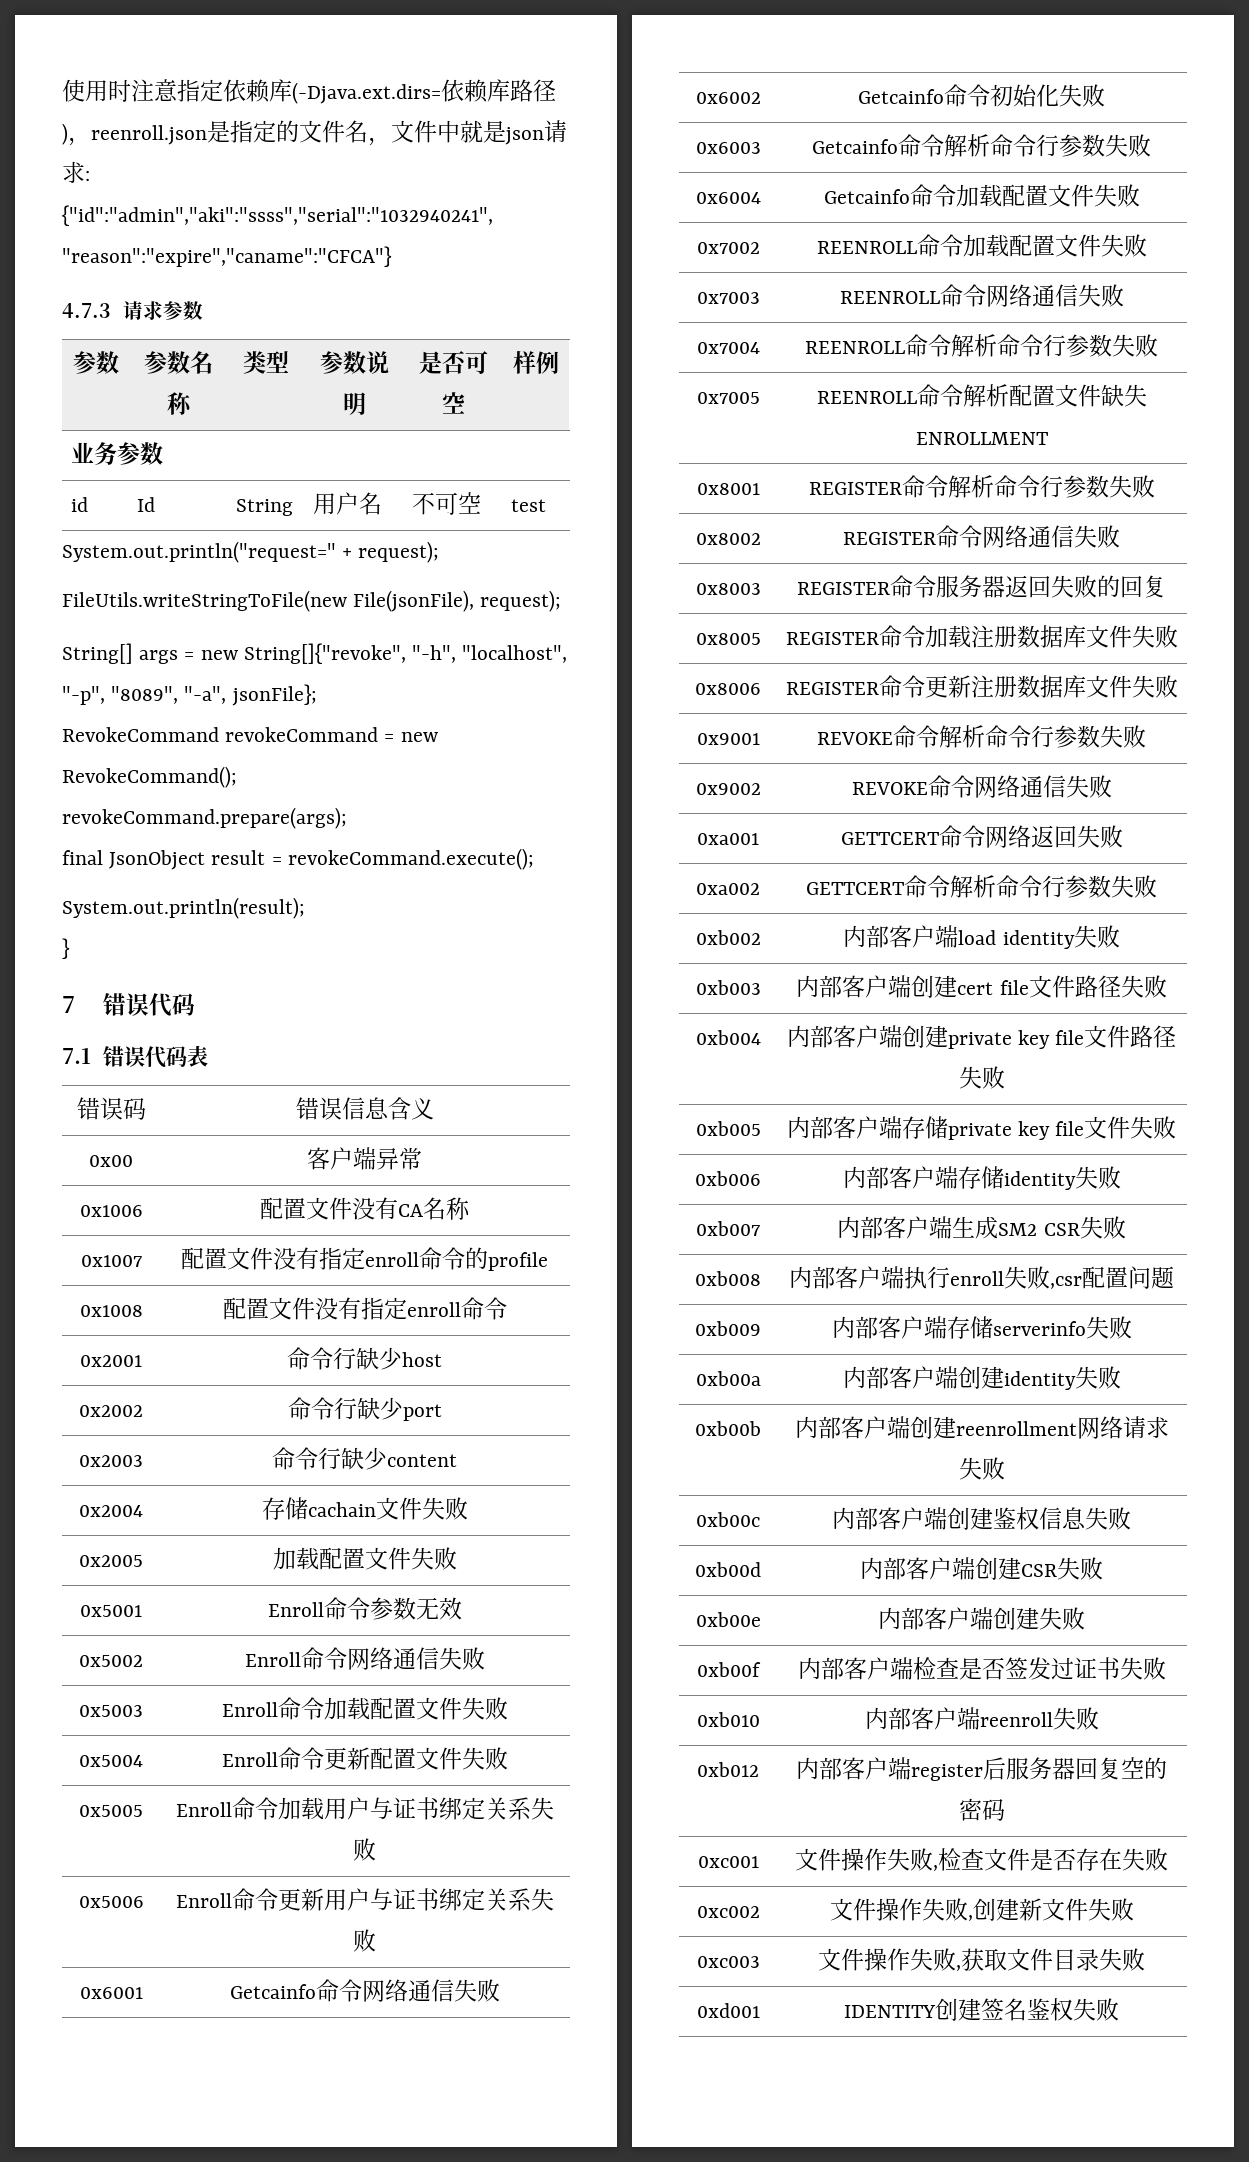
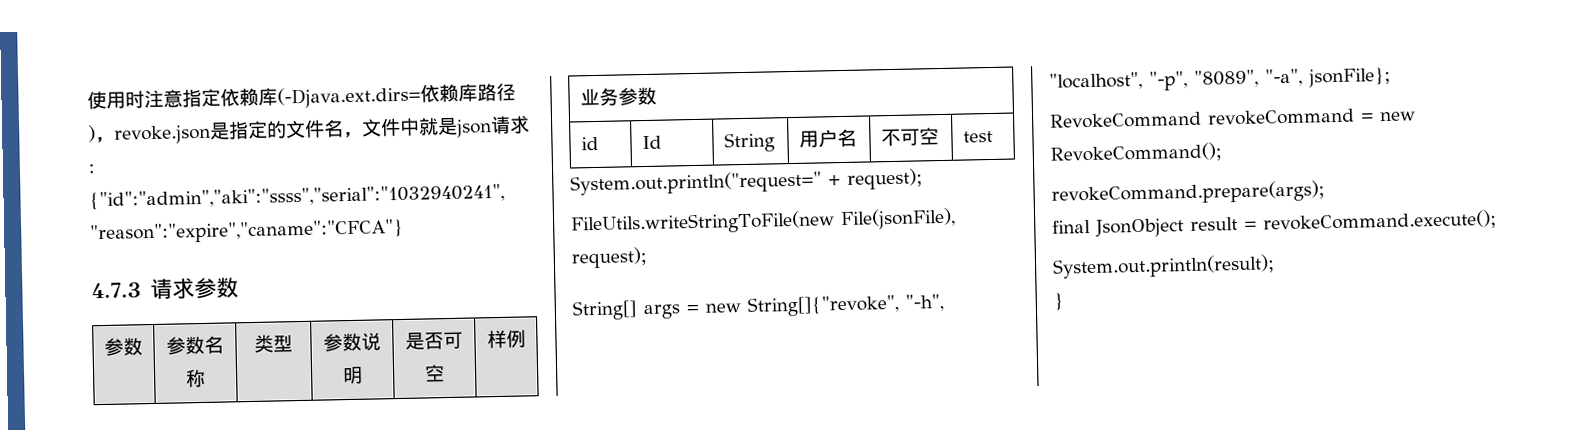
[91,125,207,145] reenroll.json -> [114,124,211,145] revoke.json
[62,993,196,1017] [62,1045,209,1068] [76,1097,146,1120] [295,1097,434,1120] [89,1155,133,1167] [307,1147,422,1170] [79,1205,143,1217] [260,1197,470,1220] [80,1255,142,1267] [181,1247,548,1271] [79,1305,143,1317] [222,1297,507,1320] [80,1355,142,1367] [287,1347,442,1370] [79,1405,143,1417] [287,1397,442,1421] [79,1455,143,1467] [272,1447,457,1470] [79,1505,143,1517] [261,1497,468,1520] [79,1555,143,1567] [272,1547,457,1570] [80,1605,142,1617] [267,1597,462,1620] [79,1655,143,1667] [244,1647,485,1670] [79,1705,143,1717] [221,1697,508,1720] [79,1755,143,1767] [221,1747,508,1770] [79,1805,143,1817] [175,1797,554,1820] [353,1838,376,1861] [78,1896,144,1908] [175,1888,554,1911] [353,1929,376,1952] [79,1987,143,1999] [229,1979,500,2002] [695,92,761,104] [858,84,1105,107] [695,142,761,154] [812,134,1151,157] [695,192,761,204] [823,184,1140,207] [696,242,760,254] [816,234,1147,257] [696,292,760,304] [839,284,1124,307] [696,342,760,354] [805,334,1158,357] [696,392,760,404] [816,384,1147,407] [915,432,1048,445] [696,483,760,495] [808,475,1155,498] [695,533,761,545] [843,525,1120,548] [695,583,761,595] [797,575,1166,598] [695,633,761,645] [785,625,1178,648] [695,683,761,695] [785,675,1178,698] [696,733,760,745] [817,725,1146,748] [695,783,761,795] [851,775,1112,798] [697,833,759,845] [840,825,1123,848] [696,883,760,895] [806,875,1157,898] [695,930,761,945] [843,925,1120,949] [695,980,761,995] [796,975,1167,998] [695,1030,761,1045] [786,1025,1177,1049] [958,1066,1005,1089] [695,1121,761,1136] [786,1116,1177,1140] [695,1171,761,1186] [842,1166,1121,1190] [696,1221,760,1236] [837,1216,1126,1239] [695,1271,761,1286] [789,1266,1174,1289] [695,1321,761,1336] [831,1316,1132,1339] [695,1371,761,1386] [842,1366,1121,1390] [695,1421,761,1436] [794,1416,1169,1439] [958,1457,1005,1480] [696,1512,760,1527] [832,1507,1131,1530] [695,1562,761,1577] [860,1557,1103,1580] [695,1612,761,1627] [878,1607,1085,1630] [697,1662,761,1677] [797,1657,1166,1680] [696,1712,760,1727] [864,1707,1099,1730] [697,1762,759,1777] [796,1757,1167,1781] [958,1798,1005,1821] [697,1856,759,1868] [795,1848,1168,1871] [696,1906,760,1918] [829,1898,1134,1921] [696,1956,760,1968] [818,1948,1145,1971] [696,2003,760,2018] [844,1998,1119,2021] // 7错误代码 // 7.1错误代码表 // 错误码 | 错误信息含义 // 0x00 | 客户端异常 // 0x1006 | 配置文件没有CA名称 // 0x1007 | 配置文件没有指定enroll命令的profile // 0x1008 | 配置文件没有指定enroll命令 // 0x2001 | 命令行缺少host // 0x2002 | 命令行缺少port // 0x2003 | 命令行缺少content // 0x2004 | 存储cachain文件失败 // 0x2005 | 加载配置文件失败 // 0x5001 | Enroll命令参数无效 // 0x5002 | Enroll命令网络通信失败 // 0x5003 | Enroll命令加载配置文件失败 // 0x5004 | Enroll命令更新配置文件失败 // 0x5005 | Enroll命令加载用户与证书绑定关系失败 // 0x5006 | Enroll命令更新用户与证书绑定关系失败 // 0x6001 | Getcainfo命令网络通信失败 // 0x6002 | Getcainfo命令初始化失败 // 0x6003 | Getcainfo命令解析命令行参数失败 // 0x6004 | Getcainfo命令加载配置文件失败 // 0x7002 | REENROLL命令加载配置文件失败 // 0x7003 | REENROLL命令网络通信失败 // 0x7004 | REENROLL命令解析命令行参数失败 // 0x7005 | REENROLL命令解析配置文件缺失ENROLLMENT // 0x8001 | REGISTER命令解析命令行参数失败 // 0x8002 | REGISTER命令网络通信失败 // 0x8003 | REGISTER命令服务器返回失败的回复 // 0x8005 | REGISTER命令加载注册数据库文件失败 // 0x8006 | REGISTER命令更新注册数据库文件失败 // 0x9001 | REVOKE命令解析命令行参数失败 // 0x9002 | REVOKE命令网络通信失败 // 0xa001 | GETTCERT命令网络返回失败 // 0xa002 | GETTCERT命令解析命令行参数失败 // 0xb002 | 内部客户端load identity失败 // 0xb003 | 内部客户端创建cert file文件路径失败 // 0xb004 | 内部客户端创建private key file文件路径失败 // 0xb005 | 内部客户端存储private key file文件失败 // 0xb006 | 内部客户端存储identity失败 // 0xb007 | 内部客户端生成SM2 CSR失败 // 0xb008 | 内部客户端执行enroll失败,csr配置问题 // 0xb009 | 内部客户端存储serverinfo失败 // 0xb00a | 内部客户端创建identity失败 // 0xb00b | 内部客户端创建reenrollment网络请求失败 // 0xb00c | 内部客户端创建鉴权信息失败 // 0xb00d | 内部客户端创建CSR失败 // 0xb00e | 内部客户端创建失败 // 0xb00f | 内部客户端检查是否签发过证书失败 // 0xb010 | 内部客户端reenroll失败 // 0xb012 | 内部客户端register后服务器回复空的密码 // 0xc001 | 文件操作失败,检查文件是否存在失败 // 0xc002 | 文件操作失败,创建新文件失败 // 0xc003 | 文件操作失败,获取文件目录失败 // 0xd001 | IDENTITY创建签名鉴权失败 -> (1064, 301) none

